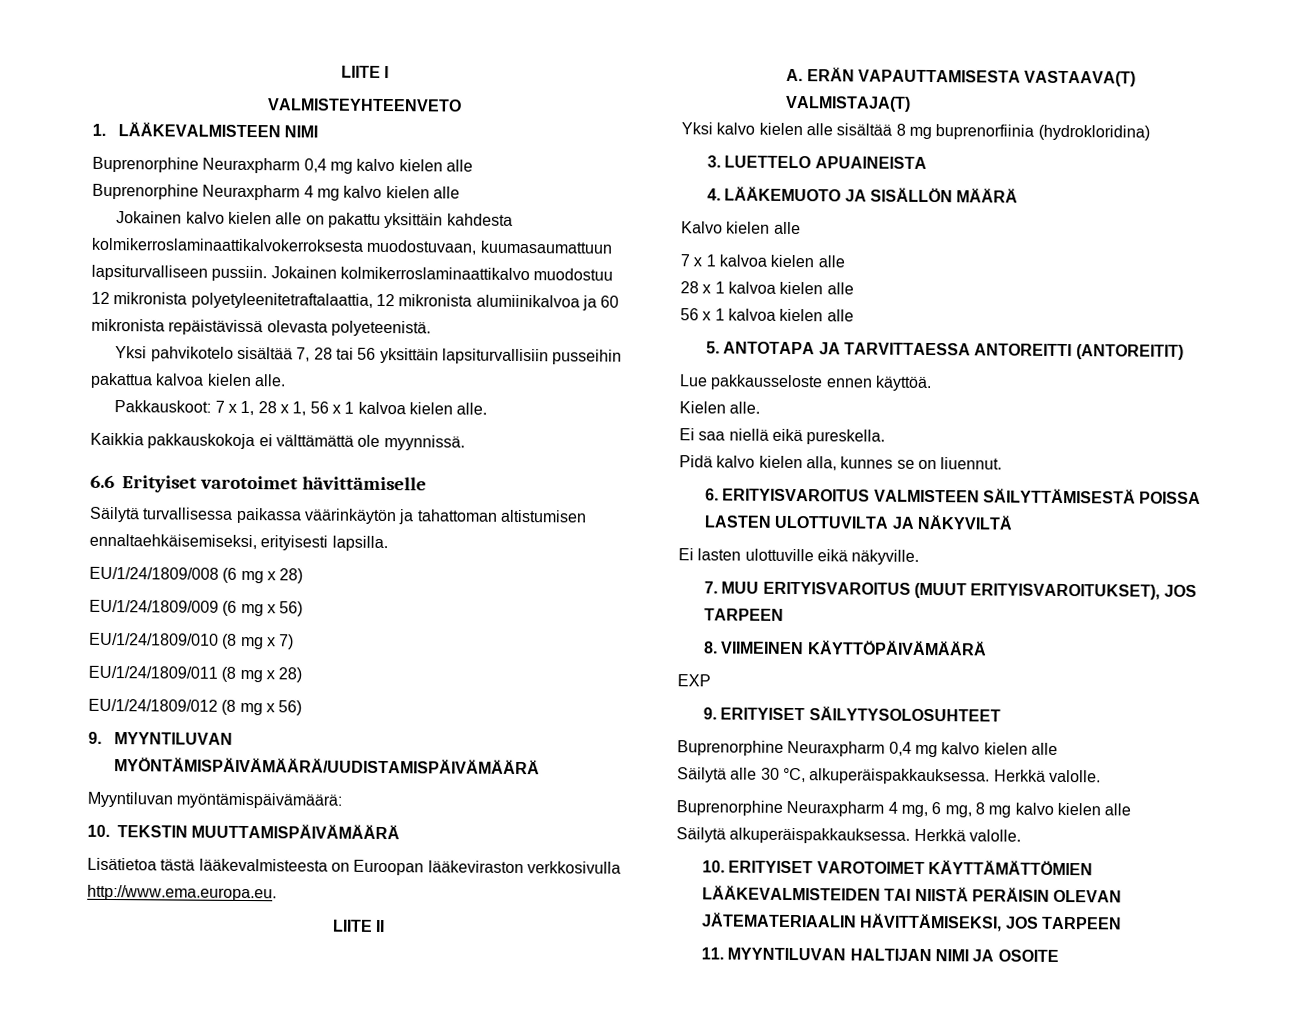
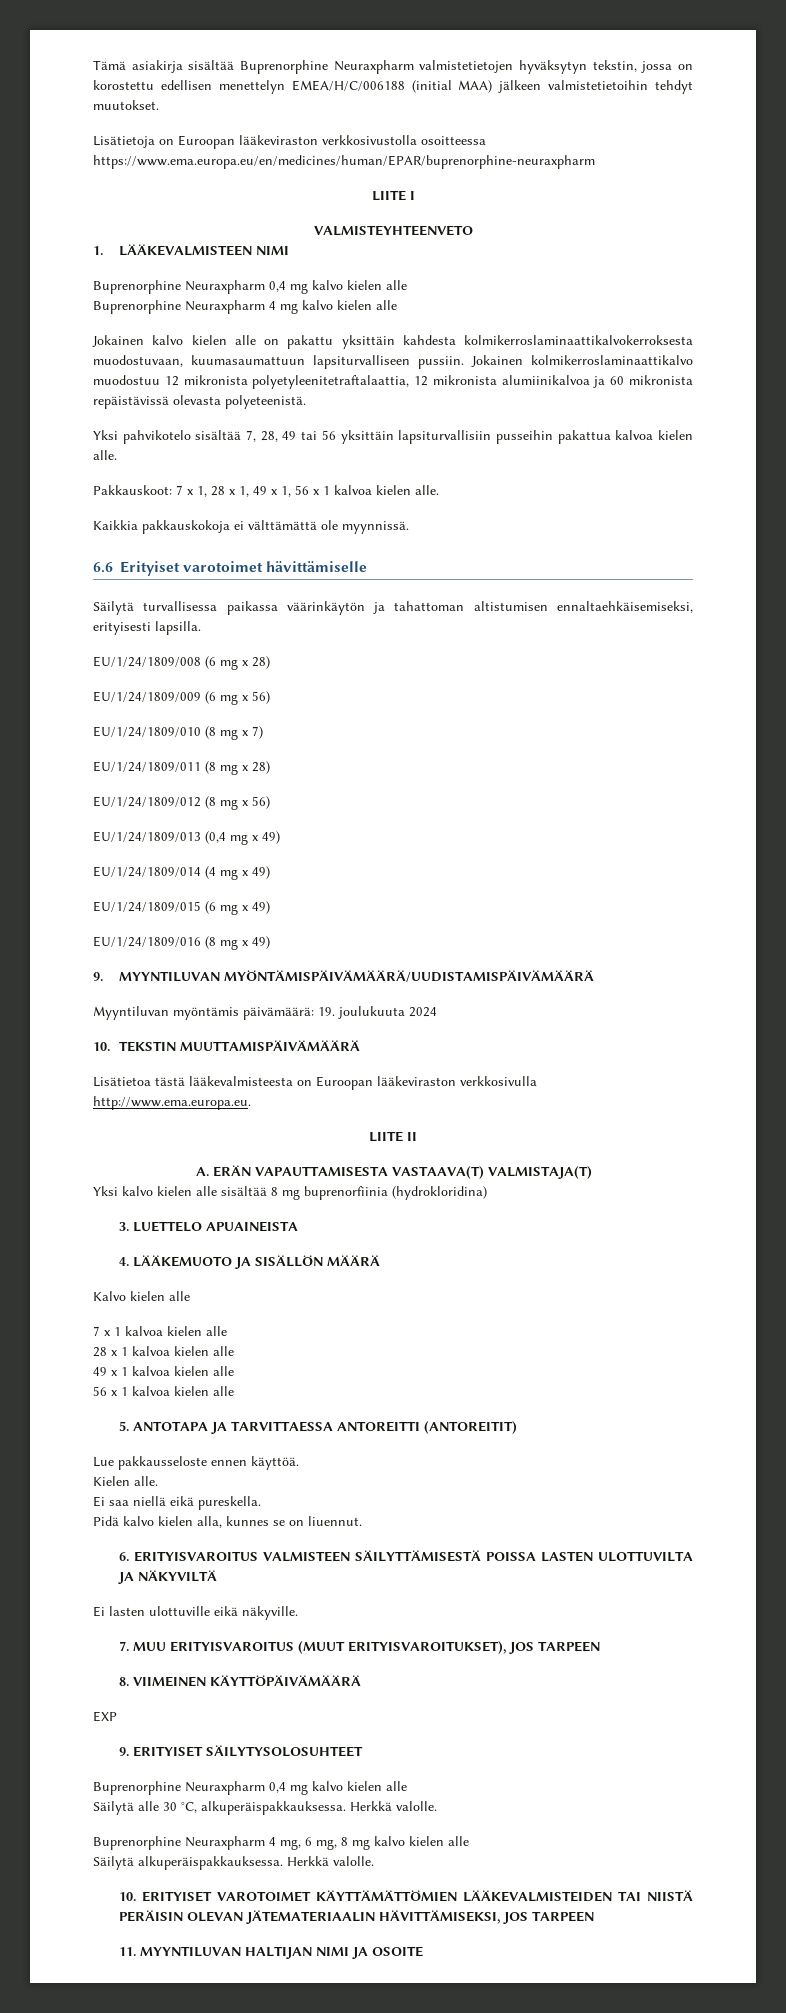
(340, 71) none -> [93,60,693,74] [93,80,693,94] [93,100,159,110] [93,135,486,149] [93,155,595,169] Tämä asiakirja sisältää Buprenorphine Neuraxpharm valmistetietojen hyväksytyn tekstin, jossa on korostettu edellisen menettelyn EMEA/H/C/006188 (initial MAA) jälkeen valmistetietoihin tehdyt muutokset. // Lisätietoja on Euroopan lääkeviraston verkkosivustolla osoitteessa https://www.ema.europa.eu/en/medicines/human/EPAR/buprenorphine-neuraxpharm //
[313,347,333,360] 28 -> [260,431,297,442] 28, 49
(307, 408) none -> [253,486,291,497] 49 x 1,
(303, 708) none -> [93,831,280,845] [93,866,270,880] [93,901,270,915] [93,936,270,950] // EU/1/24/1809/013 (0,4 mg x 49) // EU/1/24/1809/014 (4 mg x 49) // EU/1/24/1809/015 (6 mg x 49) // EU/1/24/1809/016 (8 mg x 49)
[176,792,343,809] myöntämispäivämäärä: -> [173,1006,437,1020] myöntämis päivämäärä: 19. joulukuuta 2024
(854, 288) none -> [93,1366,234,1376] // 49 x 1 kalvoa kielen alle

